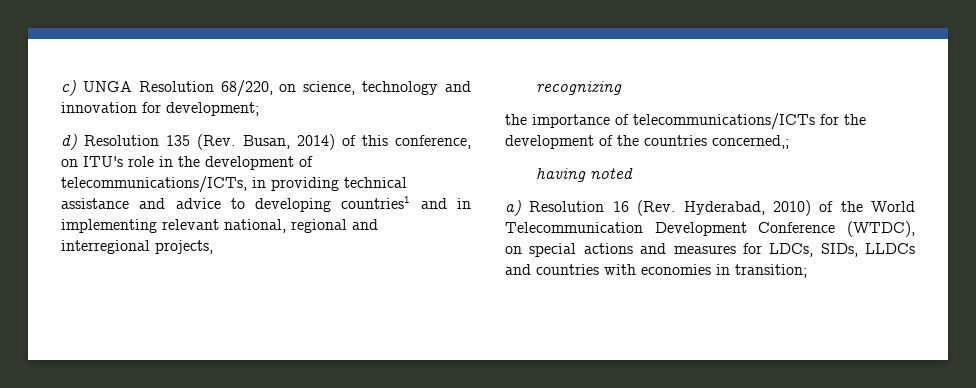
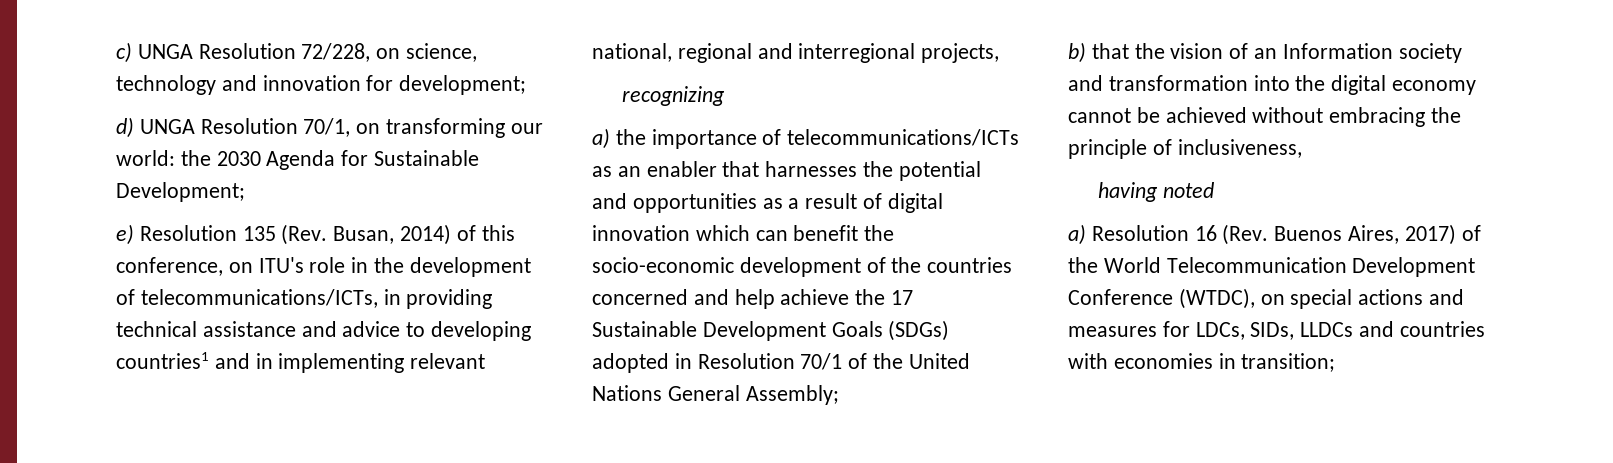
[220,80,273,97] 68/220, -> [301,43,371,62] 72/228,
(77, 142) none -> [139,118,543,138] [116,150,480,170] [116,182,245,202] [116,224,134,245] UNGA Resolution 70/1, on transforming our world: the 2030 Agenda for Sustainable Development; // e)
(623, 88) none -> [592,128,610,149] a)
[820,114,866,125] [505,135,789,149] for the development of the countries concerned,; -> [592,161,981,181] [592,193,943,213] [592,225,895,241] [592,257,1013,277] [592,289,914,309] [592,320,950,341] [592,353,970,373] [592,385,839,405] [1068,42,1462,63] [1068,75,1477,95] [1068,107,1462,127] [1068,139,1302,159] as an enabler that harnesses the potential and opportunities as a result of digital innovation which can benefit the socio-economic development of the countries concerned and help achieve the 17 Sustainable Development Goals (SDGs) adopted in Resolution 70/1 of the United Nations General Assembly; // b) that the vision of an Information society and transformation into the digital economy cannot be achieved without embracing the principle of inclusiveness,
[683,200,811,216] Hyderabad, 2010) -> [1274,224,1456,245] Buenos Aires, 2017)

